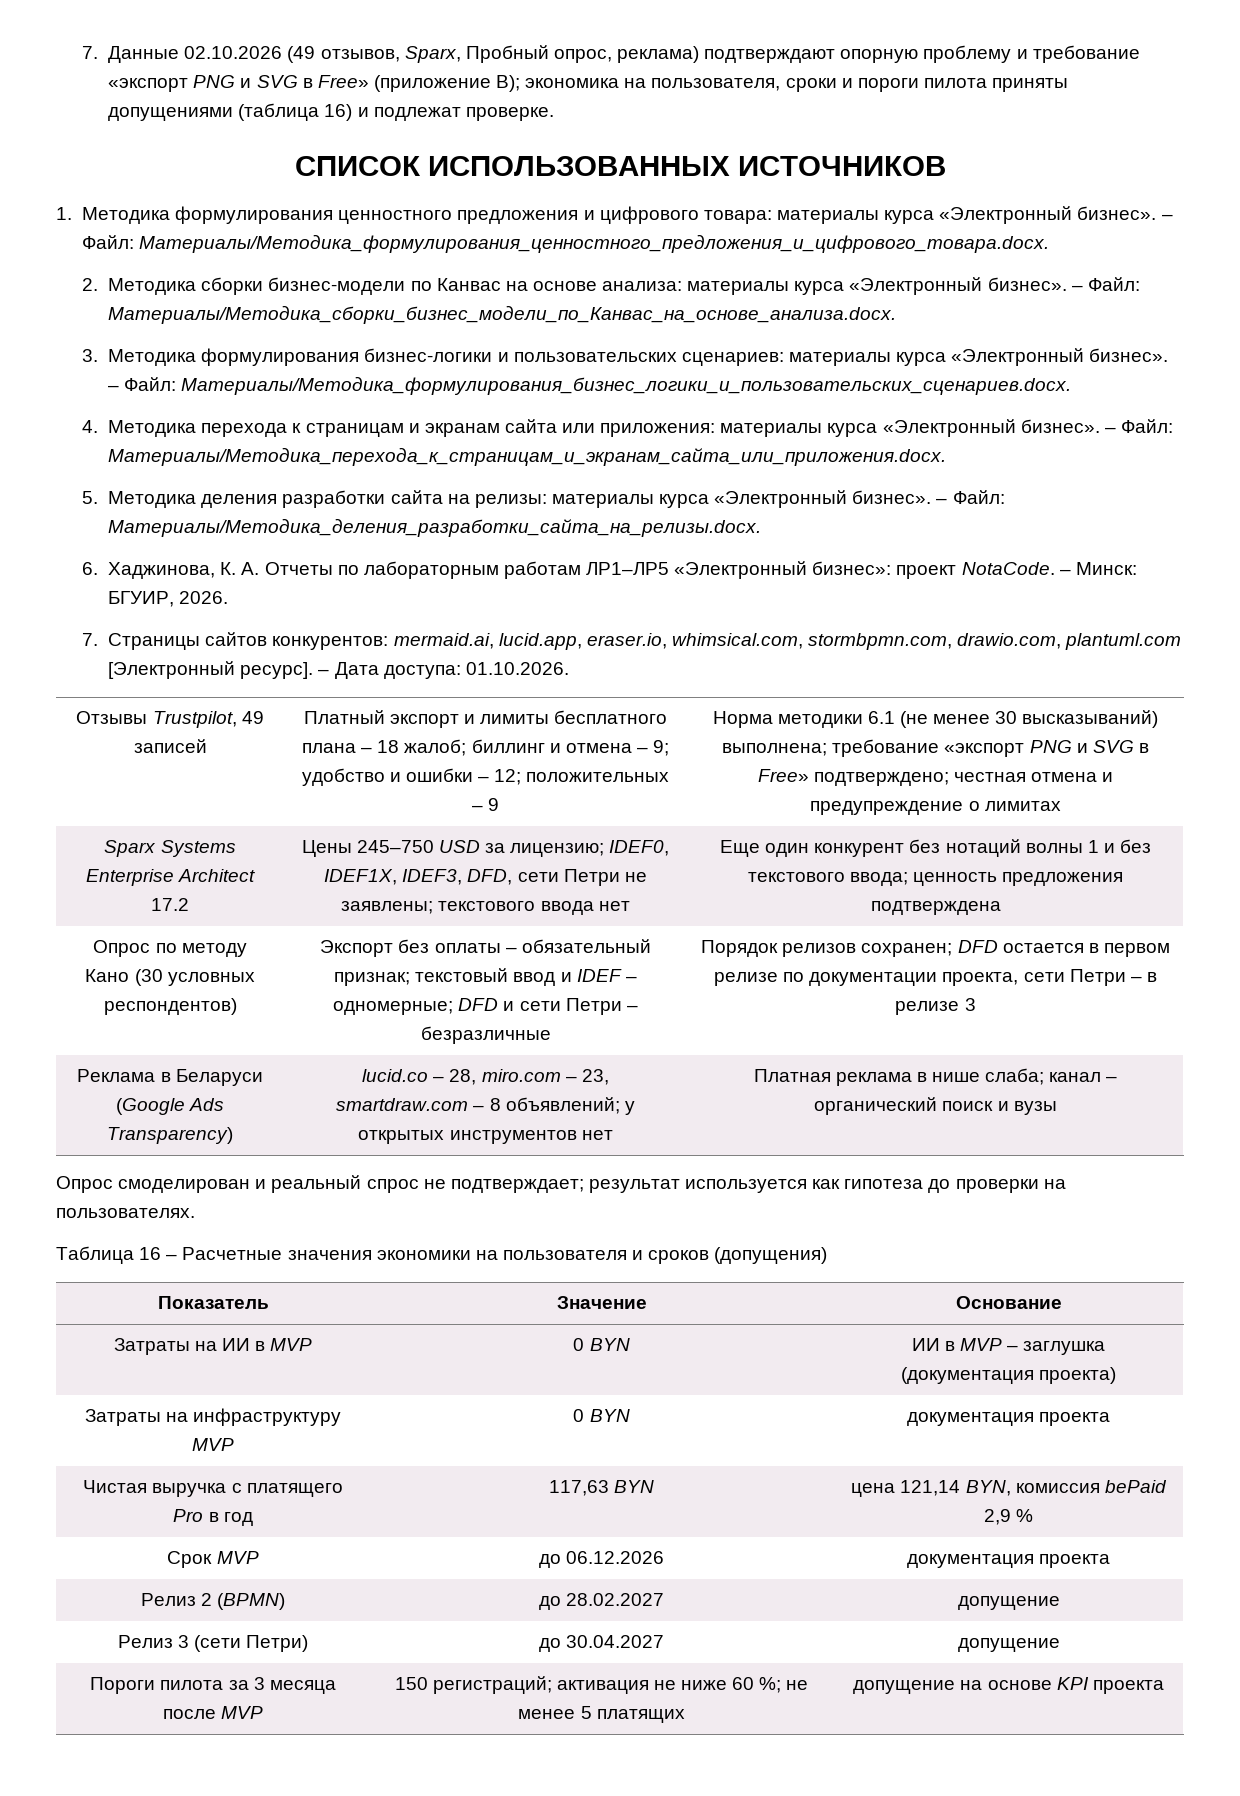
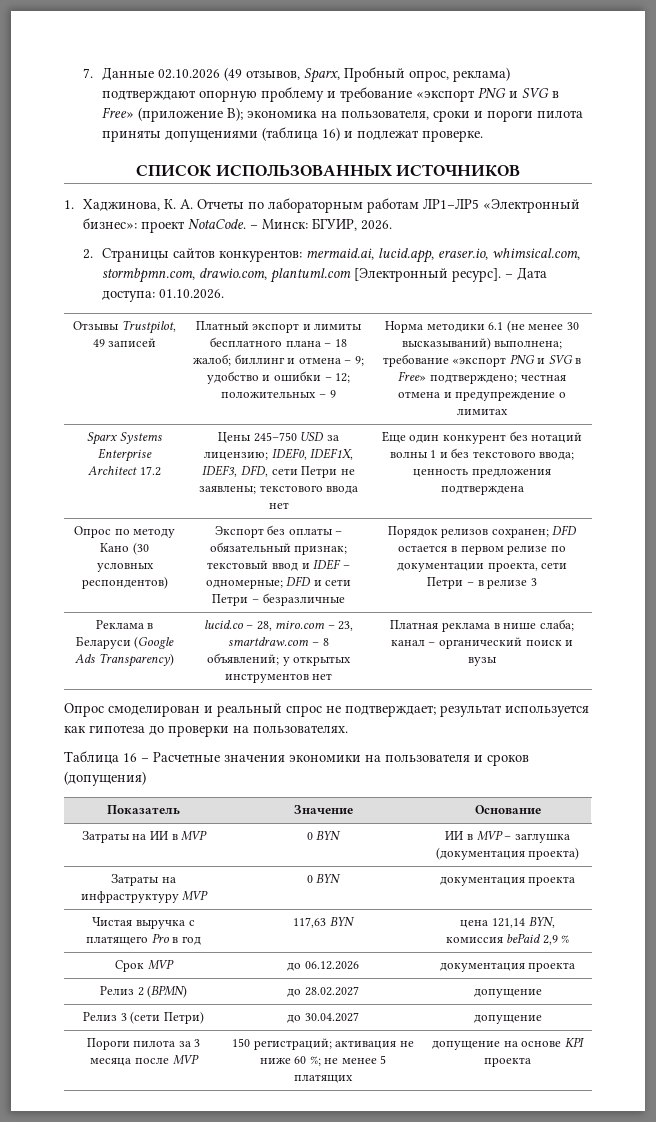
[82,206,1173,224] [82,234,1050,253] [82,277,1140,295] [108,305,897,324] [82,348,1169,366] [108,376,1072,395] [82,419,1173,437] [108,447,947,466] [82,490,1005,508] [108,518,762,537] [82,562,99,575] Методика формулирования ценностного предложения и цифрового товара: материалы курса «Электронный бизнес». – Файл: Материалы/Методика_формулирования_ценностного_предложения_и_цифрового_товара.docx. // 2. Методика сборки бизнес-модели по Канвас на основе анализа: материалы курса «Электронный бизнес». – Файл: Материалы/Методика_сборки_бизнес_модели_по_Канвас_на_основе_анализа.docx. // 3. Методика формулирования бизнес-логики и пользовательских сценариев: материалы курса «Электронный бизнес». – Файл: Материалы/Методика_формулирования_бизнес_логики_и_пользовательских_сценариев.docx. // 4. Методика перехода к страницам и экранам сайта или приложения: материалы курса «Электронный бизнес». – Файл: Материалы/Методика_перехода_к_страницам_и_экранам_сайта_или_приложения.docx. // 5. Методика деления разработки сайта на релизы: материалы курса «Электронный бизнес». – Файл: Материалы/Методика_деления_разработки_сайта_на_релизы.docx. // 6. -> (74, 204) none
[82,633,99,646] 7. -> [83,249,94,259] 2.

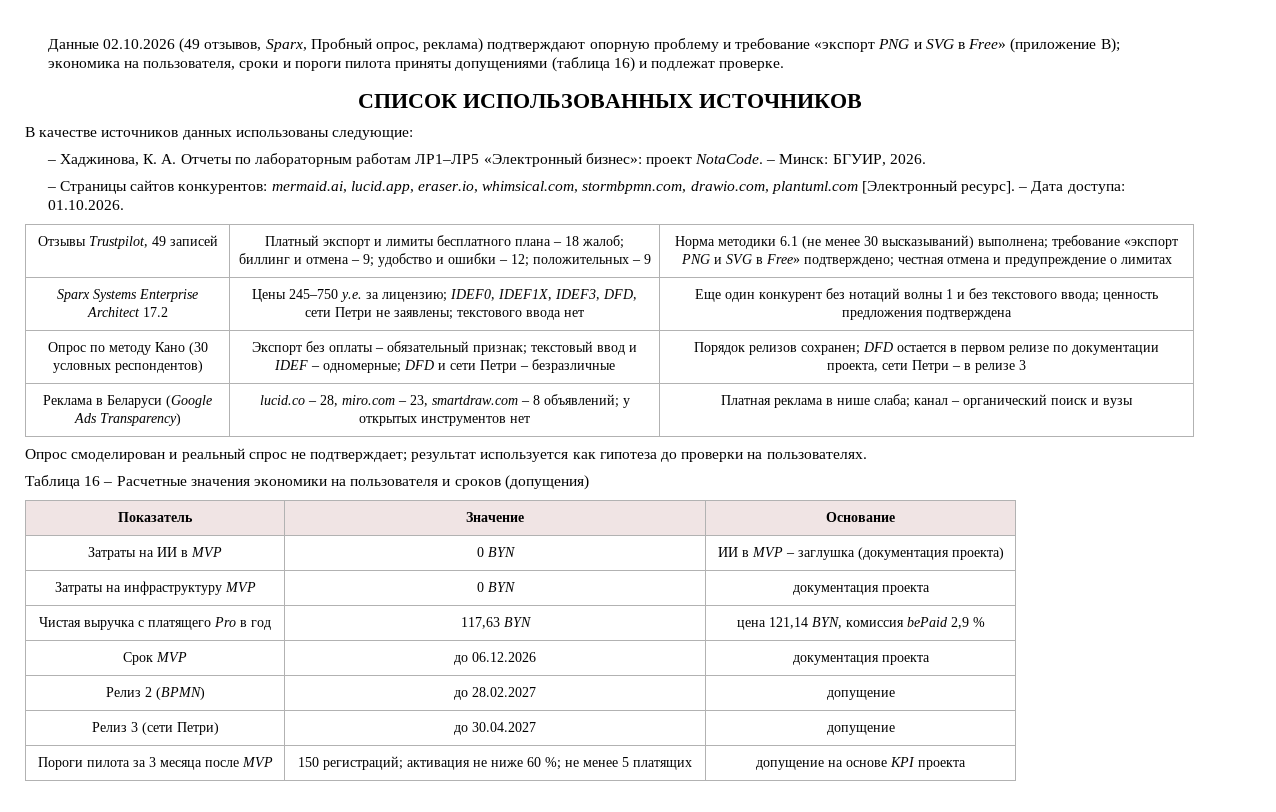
[83,68,94,78] 7. -> (47, 45) none
[64,200,74,209] 1. -> [25,127,413,140] [46,160,56,164] В качестве источников данных использованы следующие: // –
[83,249,94,259] 2. -> [46,187,56,191] –
[300,432,325,441] USD -> [340,292,362,302] у.е.

